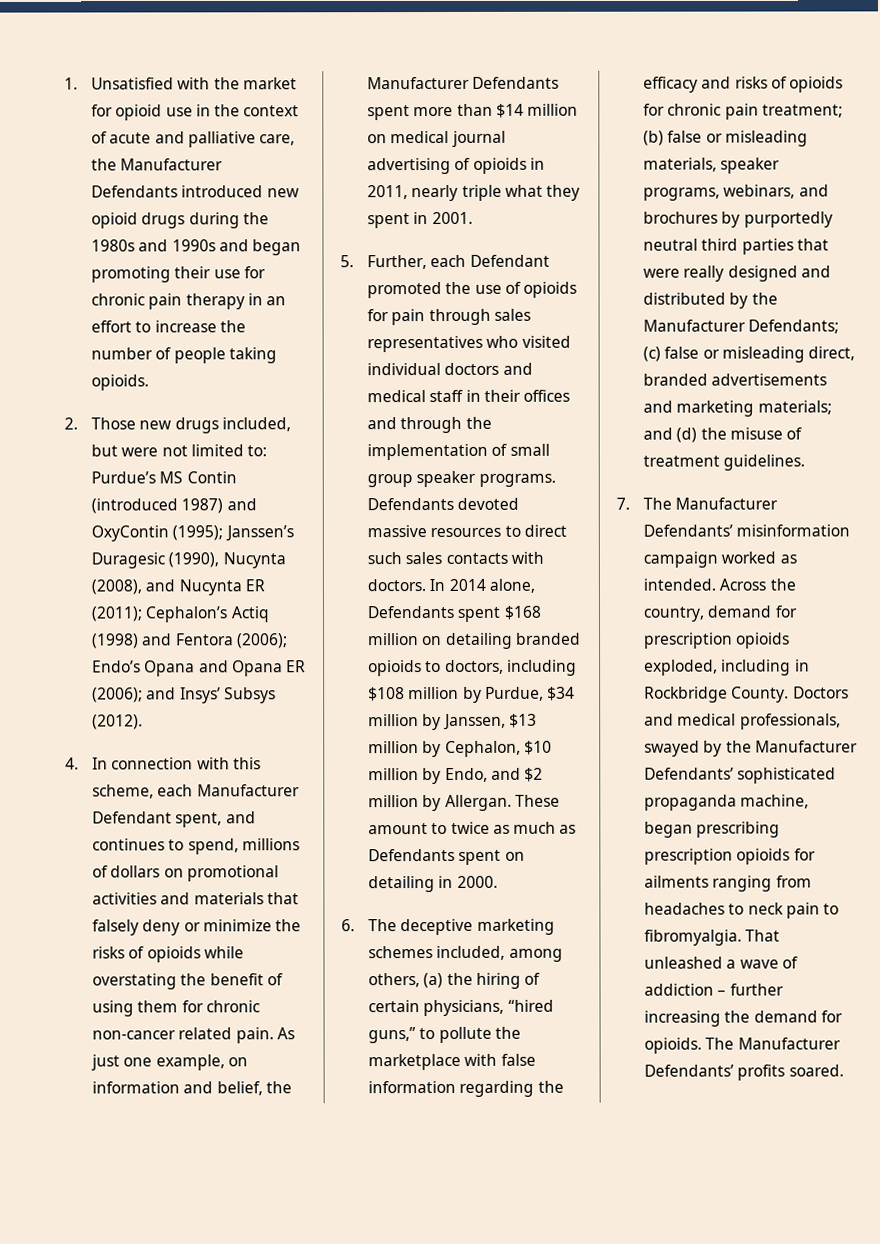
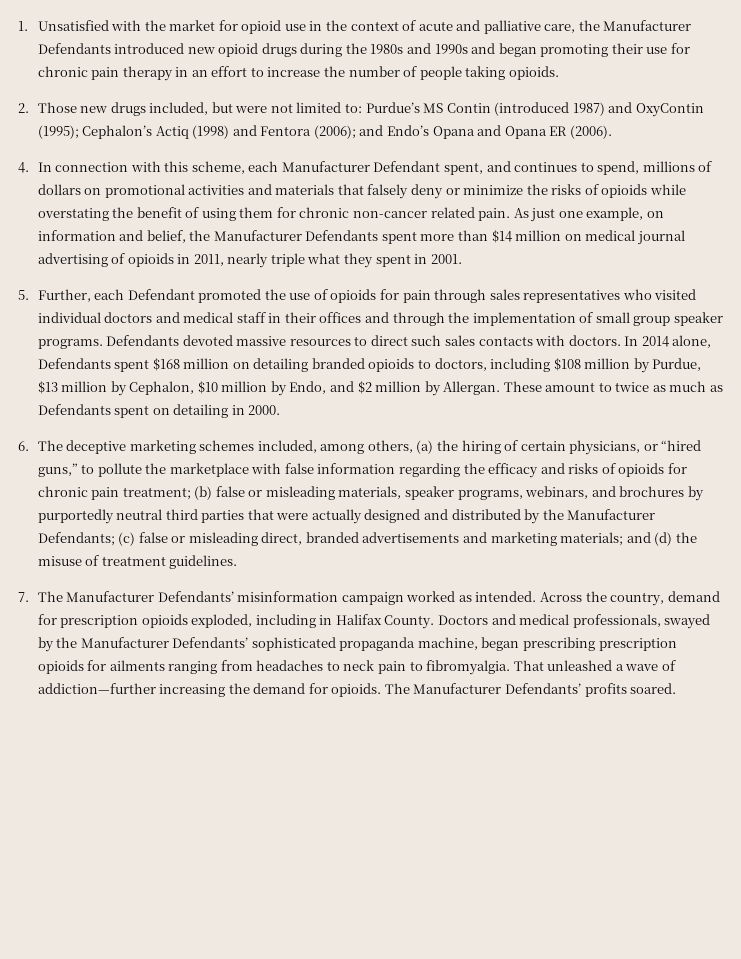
[224,525,294,542] [91,552,286,569] [91,579,265,596] [91,606,143,622] Janssen’s Duragesic (1990), Nucynta (2008), and Nucynta ER (2011); -> (79, 132) none
(288, 641) none -> [359,125,384,136] and
[92,687,276,704] [92,714,144,730] (2006); and Insys’ Subsys (2012). -> [569,125,612,139] (2006).
[546,686,575,701] [368,713,506,731] $34 million by Janssen, -> (702, 364) none
(505, 1008) none -> [643,444,658,451] or
[683,265,725,282] really -> [311,509,362,524] actually
[644,686,729,703] Rockbridge -> [335,614,382,625] Halifax
[644,983,784,996] addiction – further -> [37,683,156,694] addiction—further

